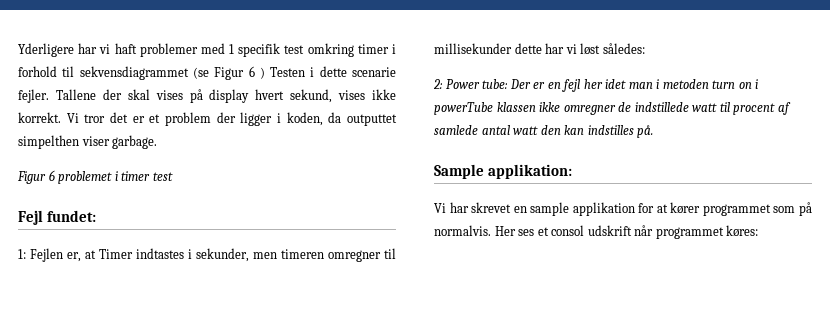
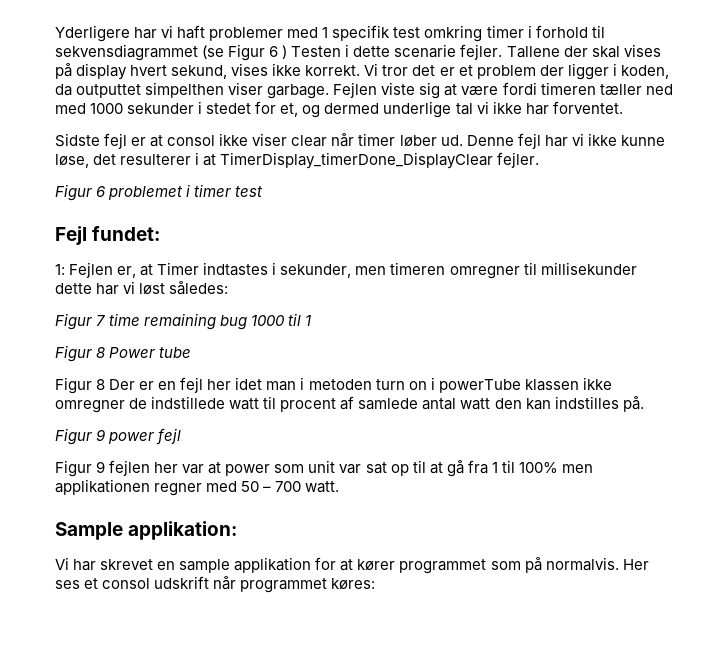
(158, 142) none -> [333,82,673,99] [55,101,623,118] [55,133,665,149] [55,152,540,169] Fejlen viste sig at være fordi timeren tæller ned med 1000 sekunder i stedet for et, og dermed underlige tal vi ikke har forventet. // Sidste fejl er at consol ikke viser clear når timer løber ud. Denne fejl har vi ikke kunne løse, det resulterer i at TimerDisplay_timerDone_DisplayClear fejler.
[433,79,509,89] 2: Power tube: -> [55,313,312,330] [55,345,192,362] [55,377,106,394] Figur 7 time remaining bug 1000 til 1 // Figur 8 Power tube // Figur 8
(654, 131) none -> [55,428,182,445] [55,460,593,477] [55,479,340,496] // Figur 9 power fejl // Figur 9 fejlen her var at power som unit var sat op til at gå fra 1 til 100% men applikationen regner med 50 – 700 watt.

